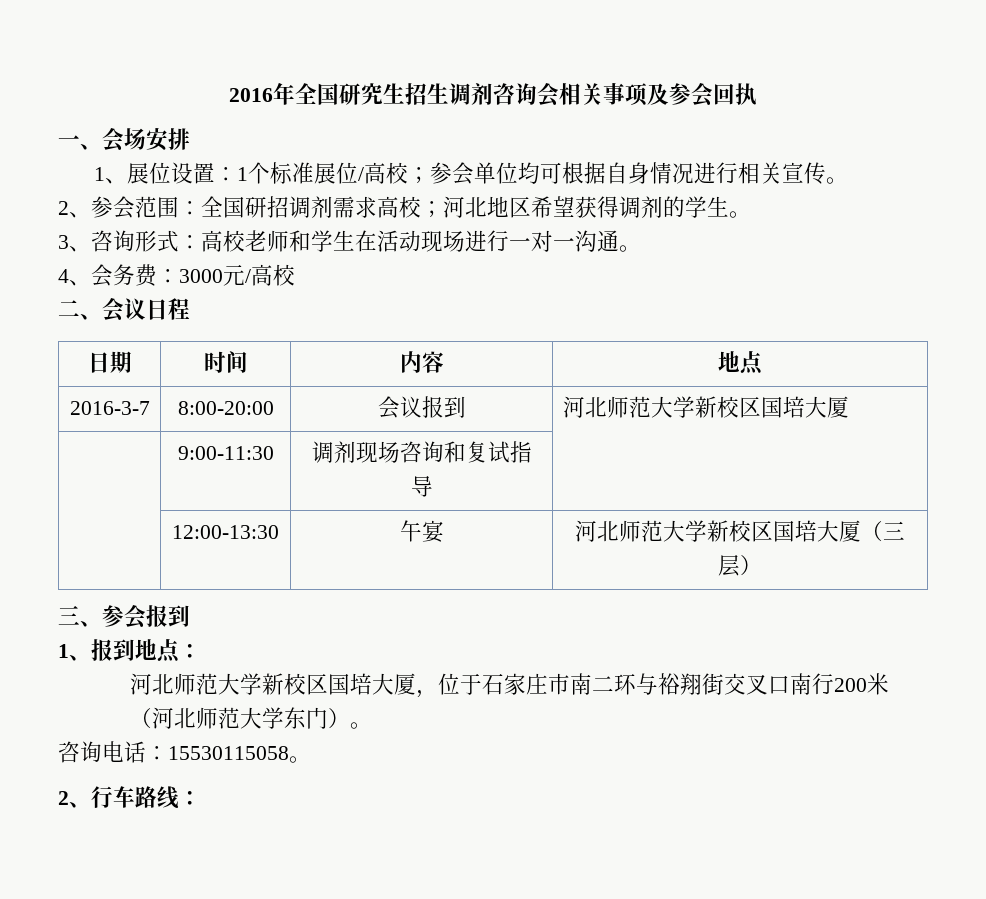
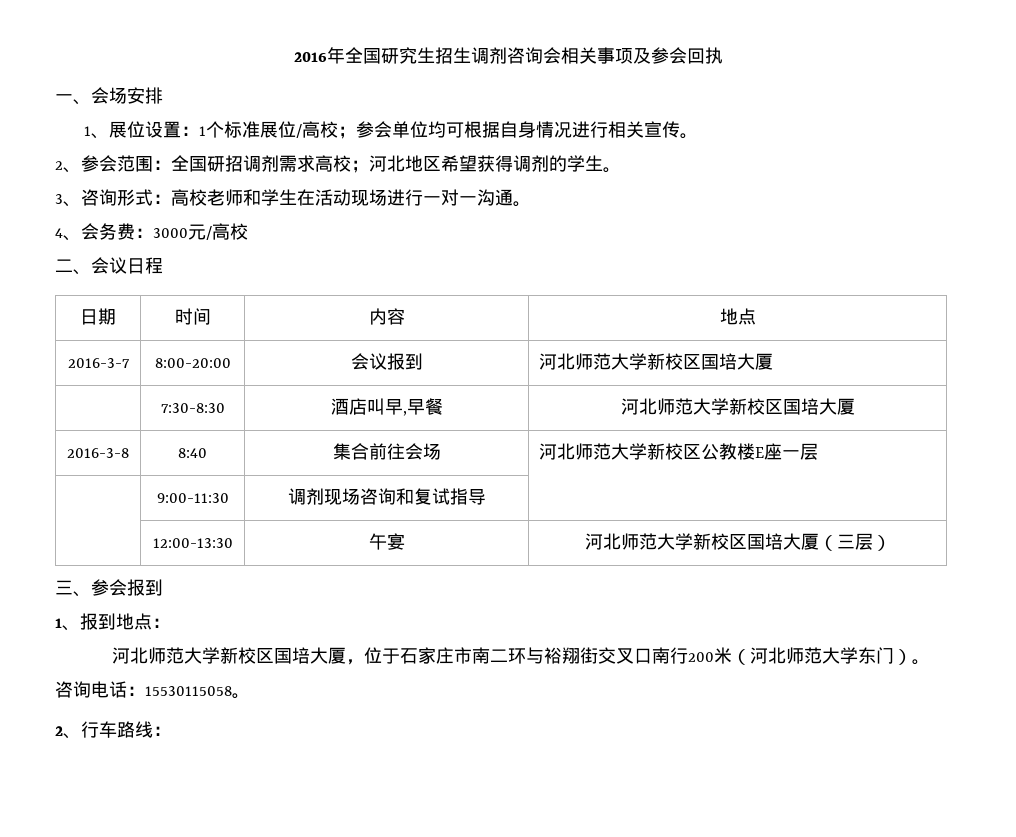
(849, 407) none -> [160,403,225,413] [330,398,443,416] [620,398,855,415] [67,448,129,458] [178,448,207,458] [332,443,441,460] [539,443,819,460] // | 7:30-8:30 | 酒店叫早,早餐 | 河北师范大学新校区国培大厦 // 2016-3-8 | 8:40 | 集合前往会场 | 河北师范大学新校区公教楼E座一层

